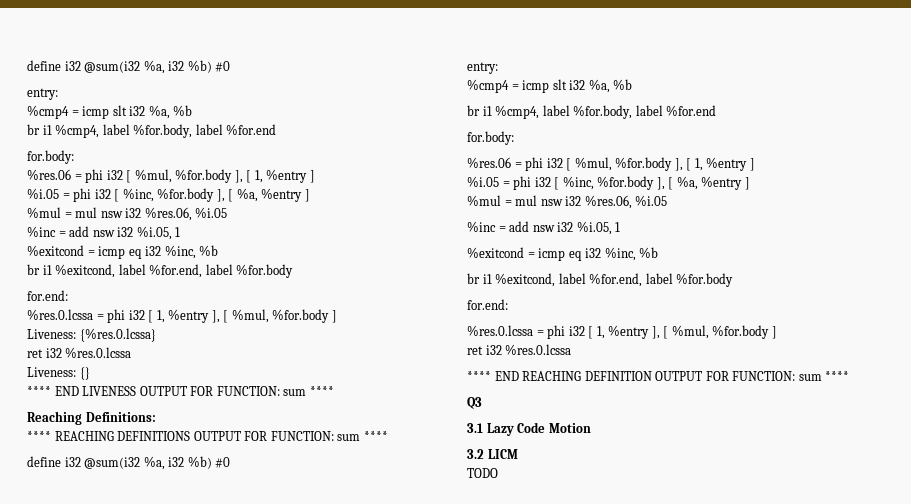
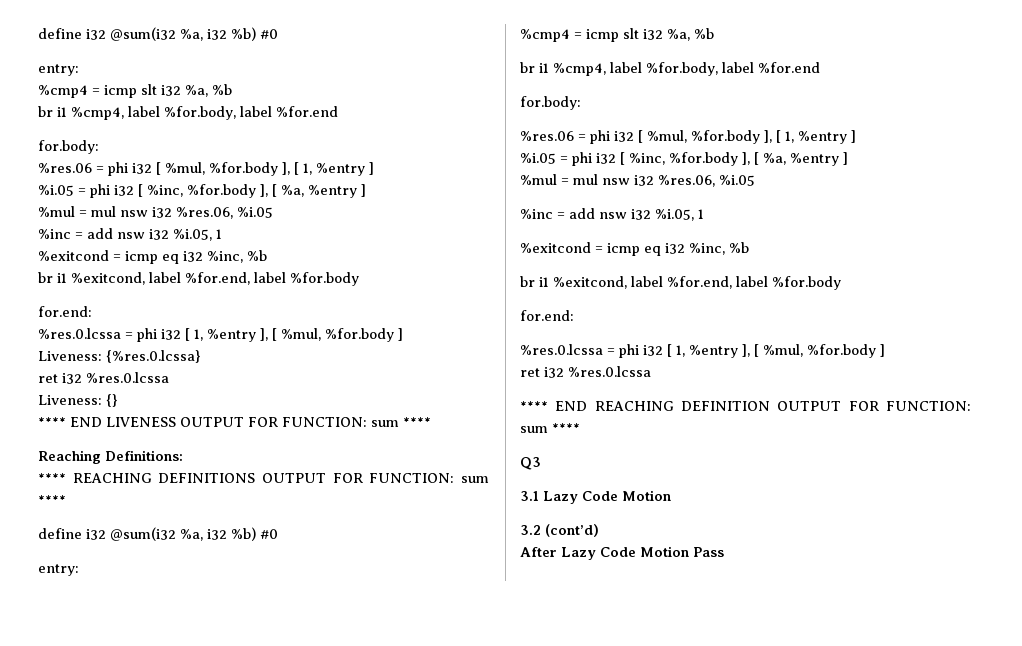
[487,449,518,459] [467,468,498,478] LICM // TODO -> [545,524,599,537] [520,546,724,560] (cont’d) // After Lazy Code Motion Pass

